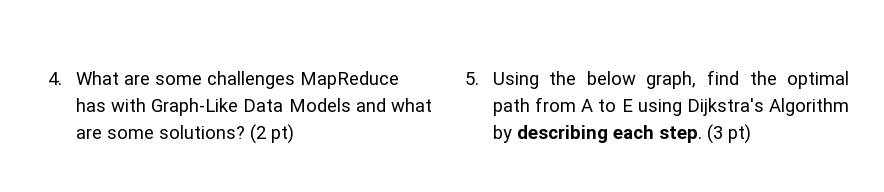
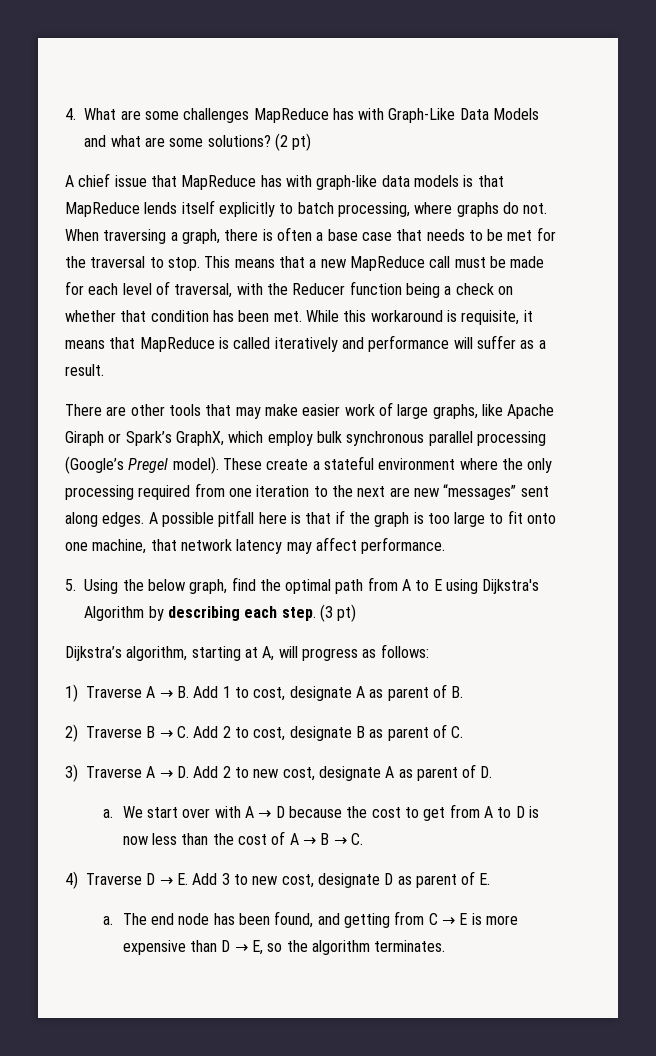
(294, 134) none -> [65,173,504,190] [65,200,548,217] [65,227,556,244] [65,256,545,271] [65,281,513,298] [65,310,533,325] [65,335,546,352] [65,364,104,376] [65,402,555,419] [65,431,546,446] [65,456,553,474] [65,483,549,500] [65,510,557,527] [65,537,446,554] // A chief issue that MapReduce has with graph-like data models is that MapReduce lends itself explicitly to batch processing, where graphs do not. When traversing a graph, there is often a base case that needs to be met for the traversal to stop. This means that a new MapReduce call must be made for each level of traversal, with the Reducer function being a check on whether that condition has been met. While this workaround is requisite, it means that MapReduce is called iteratively and performance will suffer as a result. // There are other tools that may make easier work of large graphs, like Apache Giraph or Spark’s GraphX, which employ bulk synchronous parallel processing (Google’s Pregel model). These create a stateful environment where the only processing required from one iteration to the next are new “messages” sent along edges. A possible pitfall here is that if the graph is too large to fit onto one machine, that network latency may affect performance.
(751, 134) none -> [65,644,429,661] [65,684,464,702] [65,724,464,742] [65,764,493,782] [103,804,539,821] [122,831,363,845] [65,871,491,889] [103,911,518,928] [122,940,446,955] // Dijkstra’s algorithm, starting at A, will progress as follows: // 1) Traverse A → B. Add 1 to cost, designate A as parent of B. // 2) Traverse B → C. Add 2 to cost, designate B as parent of C. // 3) Traverse A → D. Add 2 to new cost, designate A as parent of D. // a. We start over with A → D because the cost to get from A to D is now less than the cost of A → B → C. // 4) Traverse D → E. Add 3 to new cost, designate D as parent of E. // a. The end node has been found, and getting from C → E is more expensive than D → E, so the algorithm terminates.

